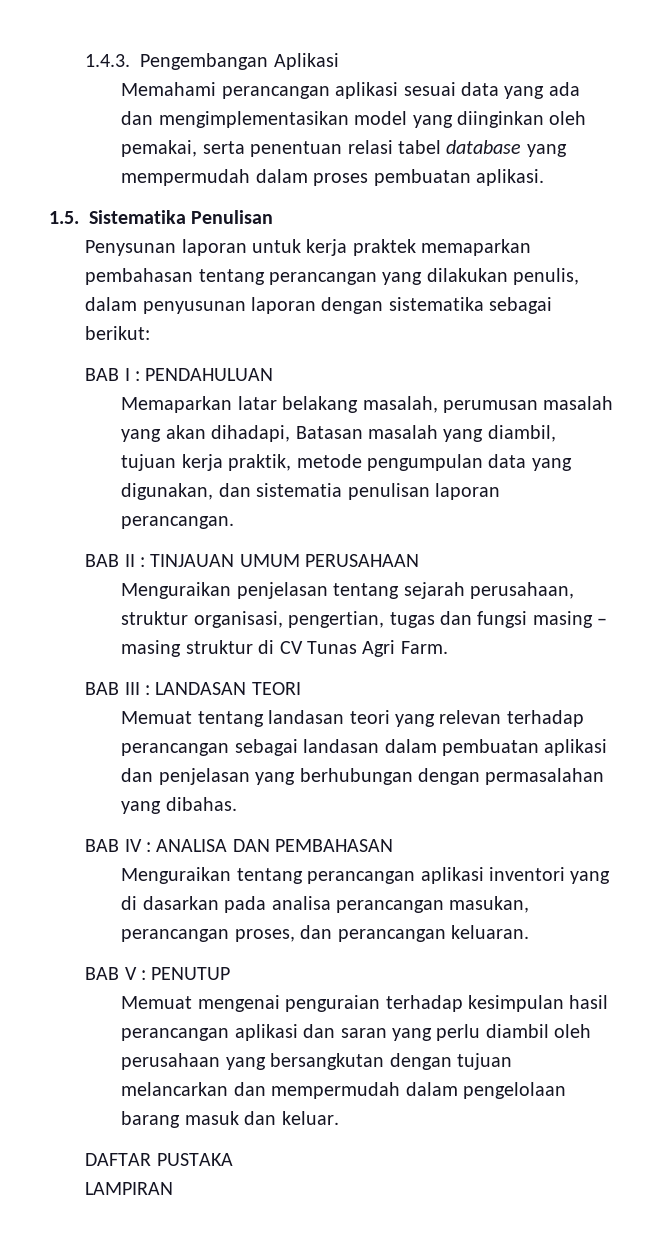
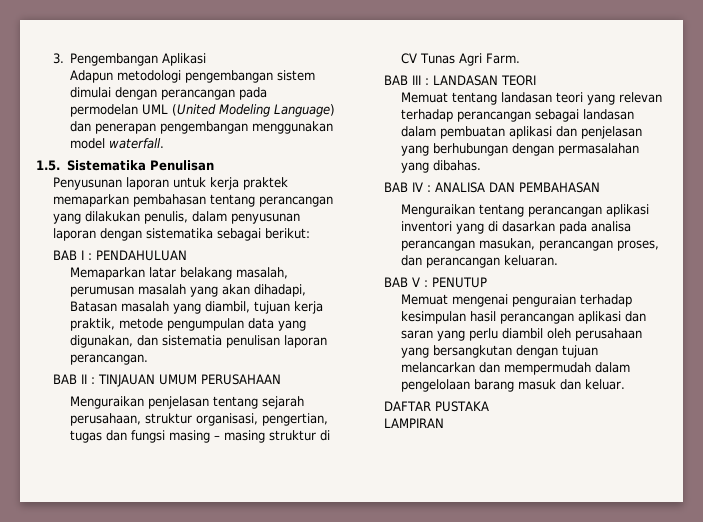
[85,54,131,67] 1.4.3. -> [52,53,64,64] 3.
[121,82,580,99] [121,111,587,128] [121,140,567,157] [121,169,545,186] Memahami perancangan aplikasi sesuai data yang ada dan mengimplementasikan model yang diinginkan oleh pemakai, serta penentuan relasi tabel database yang mempermudah dalam proses pembuatan aplikasi. -> [69,70,315,83] [69,87,267,100] [69,104,335,117] [69,121,333,134] [69,138,164,149] Adapun metodologi pengembangan sistem dimulai dengan perancangan pada permodelan UML (United Modeling Language) dan penerapan pengembangan menggunakan model waterfall.
[85,240,177,256] Penysunan -> [52,177,122,190] Penyusunan

